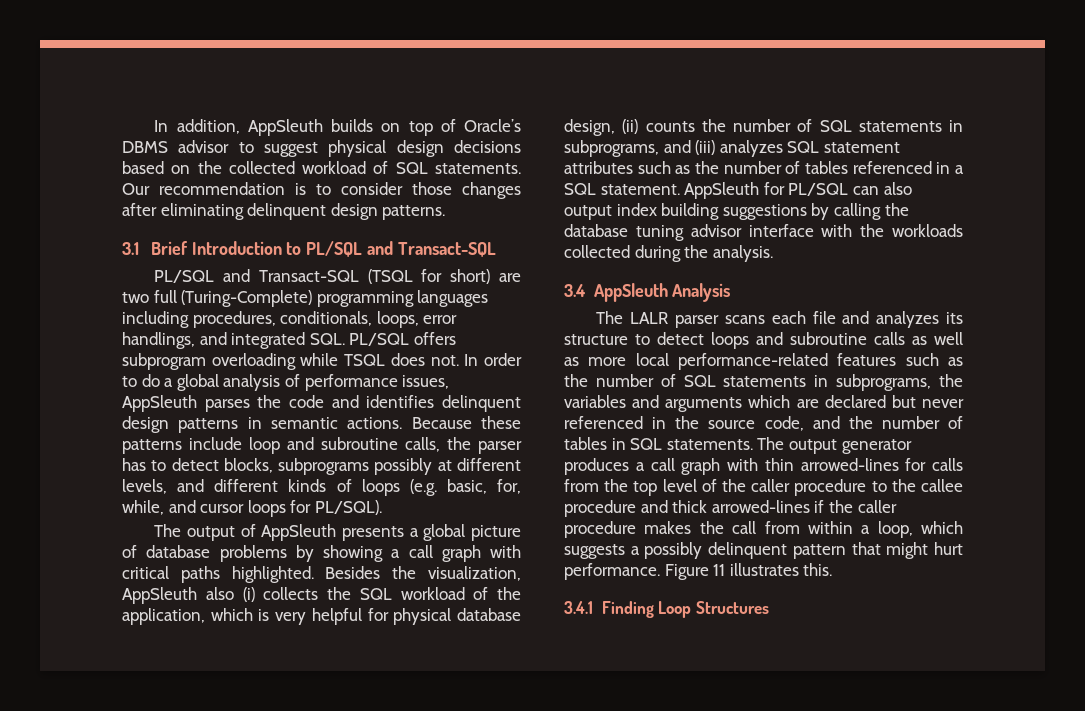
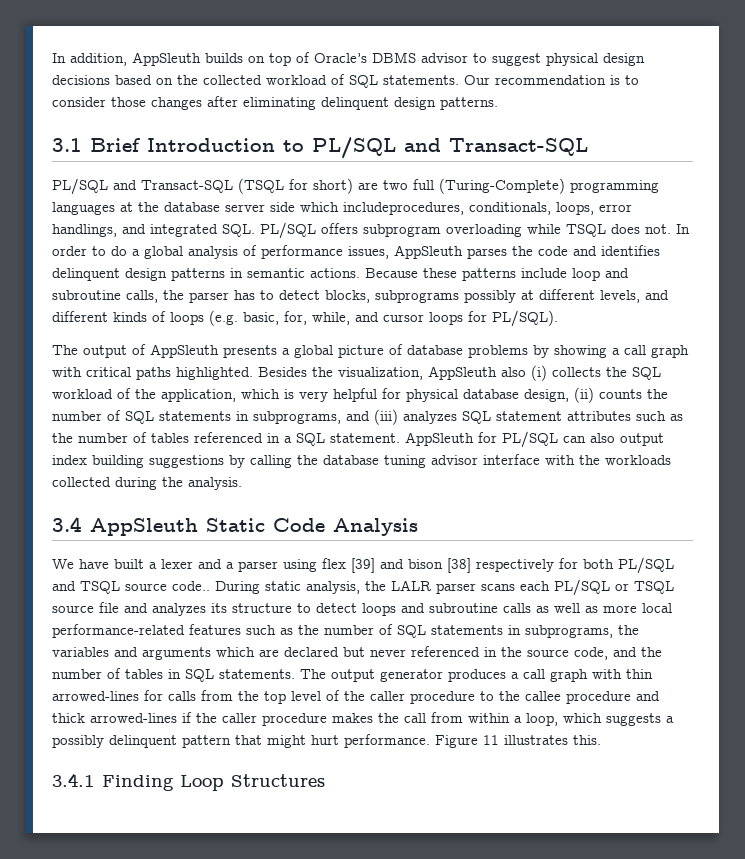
[122,311,276,328] including procedures, -> [120,202,464,215] at the database server side which includeprocedures,
(668, 292) none -> [205,518,325,532] Static Code
[596,311,806,328] The LALR parser scans each -> [52,557,674,574] [52,579,674,596] [52,605,94,613] We have built a lexer and a parser using flex [39] and bison [38] respectively for both PL/SQL and TSQL source code.. During static analysis, the LALR parser scans each PL/SQL or TSQL source

